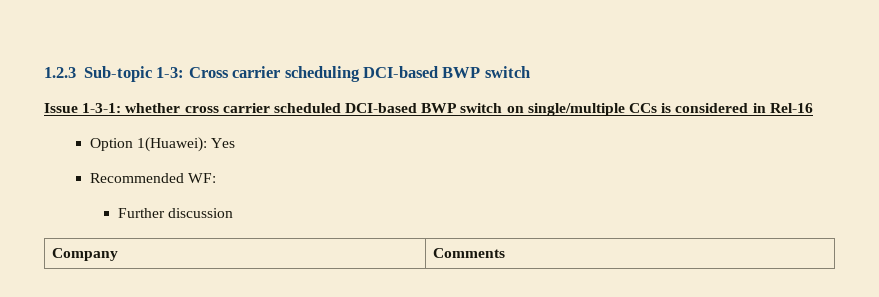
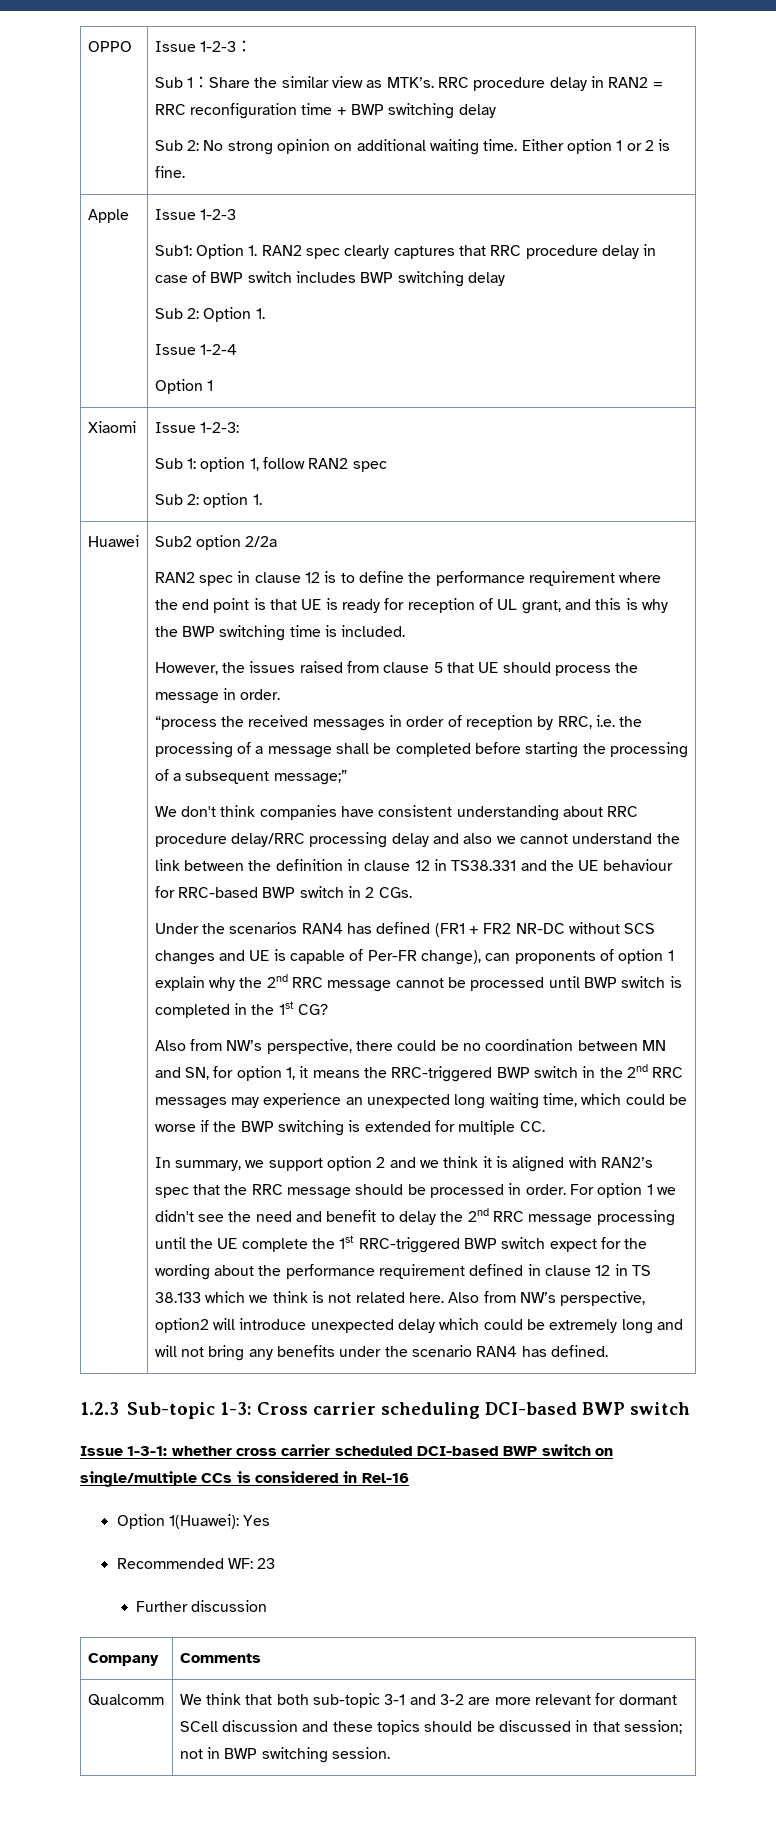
(44, 72) none -> [87,41,132,52] [154,40,253,52] [154,76,663,91] [154,103,496,119] [154,139,671,155] [154,166,185,178] [87,209,129,223] [154,209,237,220] [154,244,657,259] [154,271,505,287] [154,307,265,322] [154,344,238,355] [154,379,214,394] [87,421,136,433] [154,422,240,433] [154,457,387,472] [154,493,262,508] [87,535,139,547] [154,535,278,550] [154,571,662,586] [154,598,668,614] [154,625,406,641] [154,661,639,676] [154,688,281,704] [154,715,643,731] [154,742,688,758] [154,769,347,785] [154,805,639,821] [154,832,680,848] [154,859,673,871] [154,886,412,898] [154,922,656,937] [154,949,674,965] [154,974,682,992] [154,1001,328,1018] [154,1039,666,1054] [154,1064,684,1082] [154,1093,687,1109] [154,1120,545,1136] [154,1156,653,1172] [154,1183,676,1199] [154,1208,675,1226] [154,1235,648,1253] [154,1264,651,1280] [154,1291,646,1306] [154,1318,683,1334] [154,1345,608,1361] OPPO | Issue 1-2-3： // Sub 1：Share the similar view as MTK’s. RRC procedure delay in RAN2 = RRC reconfiguration time + BWP switching delay // Sub 2: No strong opinion on additional waiting time. Either option 1 or 2 is fine. // Apple | Issue 1-2-3 // Sub1: Option 1. RAN2 spec clearly captures that RRC procedure delay in case of BWP switch includes BWP switching delay // Sub 2: Option 1. // Issue 1-2-4 // Option 1 // Xiaomi | Issue 1-2-3: // Sub 1: option 1, follow RAN2 spec // Sub 2: option 1. // Huawei | Sub2 option 2/2a // RAN2 spec in clause 12 is to define the performance requirement where the end point is that UE is ready for reception of UL grant, and this is why the BWP switching time is included. // However, the issues raised from clause 5 that UE should process the message in order. // “process the received messages in order of reception by RRC, i.e. the processing of a message shall be completed before starting the processing of a subsequent message;” // We don't think companies have consistent understanding about RRC procedure delay/RRC processing delay and also we cannot understand the link between the definition in clause 12 in TS38.331 and the UE behaviour for RRC-based BWP switch in 2 CGs. // Under the scenarios RAN4 has defined (FR1 + FR2 NR-DC without SCS changes and UE is capable of Per-FR change), can proponents of option 1 explain why the 2nd RRC message cannot be processed until BWP switch is completed in the 1st CG? // Also from NW’s perspective, there could be no coordination between MN and SN, for option 1, it means the RRC-triggered BWP switch in the 2nd RRC messages may experience an unexpected long waiting time, which could be worse if the BWP switching is extended for multiple CC. // In summary, we support option 2 and we think it is aligned with RAN2’s spec that the RRC message should be processed in order. For option 1 we didn't see the need and benefit to delay the 2nd RRC message processing until the UE complete the 1st RRC-triggered BWP switch expect for the wording about the performance requirement defined in clause 12 in TS 38.133 which we think is not related here. Also from NW’s perspective, option2 will introduce unexpected delay which could be extremely long and will not bring any benefits under the scenario RAN4 has defined. //
(216, 178) none -> [257,1558,276,1569] 23
(505, 253) none -> [87,1694,164,1706] [179,1693,677,1708] [179,1720,682,1735] [179,1747,390,1763] // Qualcomm | We think that both sub-topic 3-1 and 3-2 are more relevant for dormant SCell discussion and these topics should be discussed in that session; not in BWP switching session.

